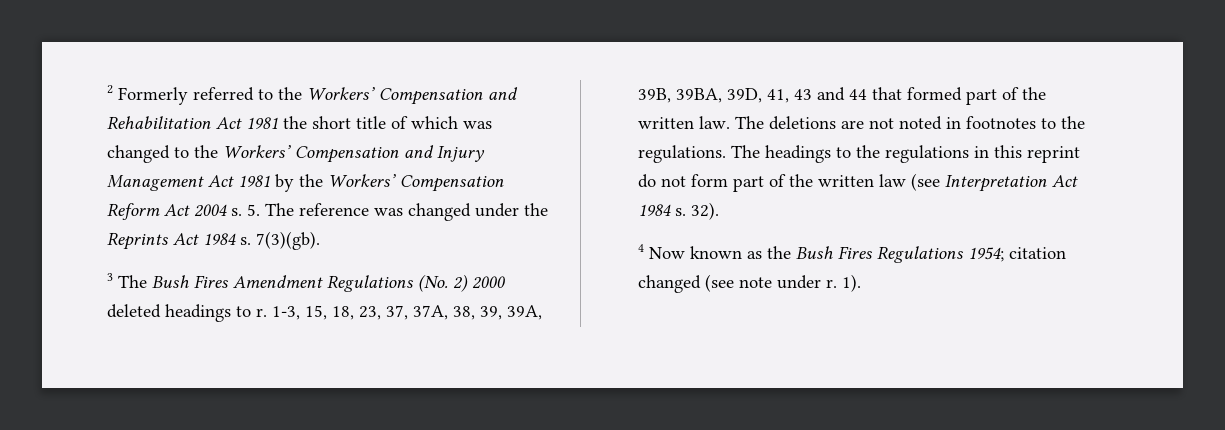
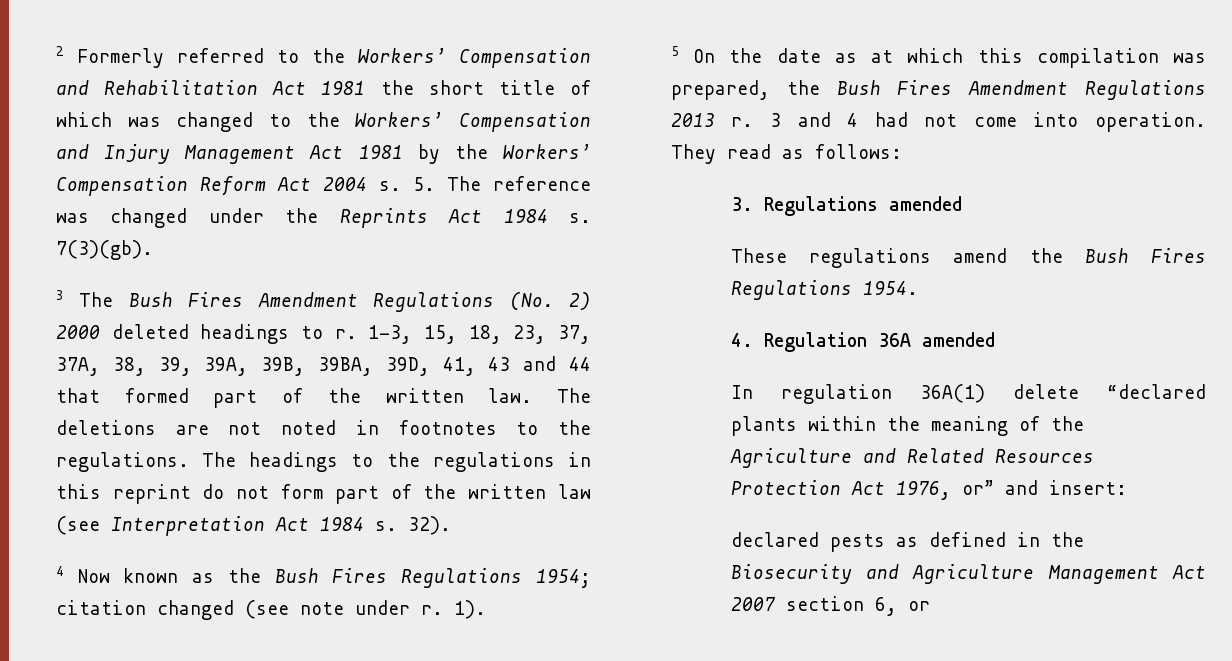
(862, 283) none -> [670,46,1206,68] [670,80,1206,100] [670,112,1206,132] [670,144,902,164] [730,196,962,216] [730,248,1206,268] [730,280,918,300] [730,332,995,352] [730,384,1206,404] [730,416,1084,436] [729,448,1094,468] [730,480,1127,500] [730,532,1084,552] [730,564,1206,584] [730,596,930,616] // 5 On the date as at which this compilation was prepared, the Bush Fires Amendment Regulations 2013 r. 3 and 4 had not come into operation. They read as follows: // 3. Regulations amended // These regulations amend the Bush Fires Regulations 1954. // 4. Regulation 36A amended // In regulation 36A(1) delete “declared plants within the meaning of the Agriculture and Related Resources Protection Act 1976, or” and insert: // declared pests as defined in the Biosecurity and Agriculture Management Act 2007 section 6, or

